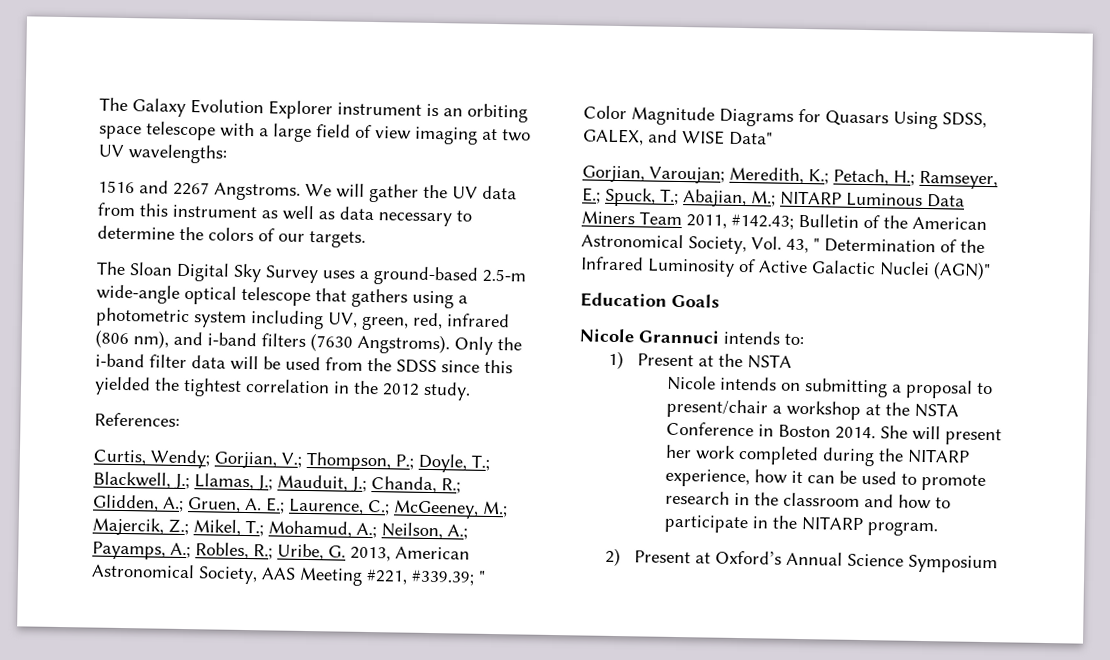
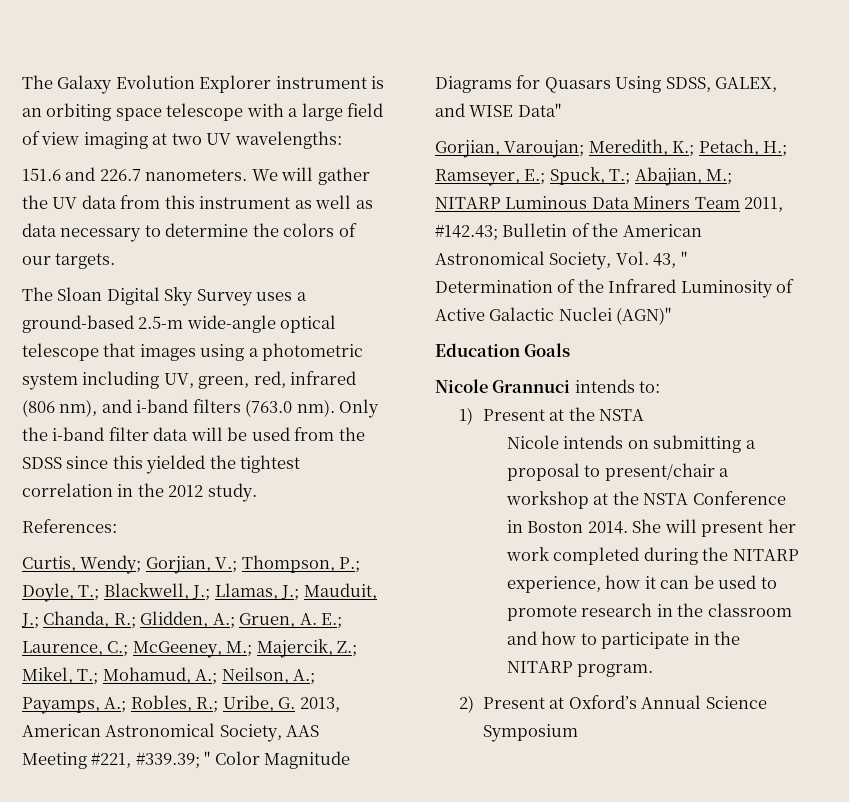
[98,180,301,201] 1516 and 2267 Angstroms. -> [22,167,248,181] 151.6 and 226.7 nanometers.
[351,288,408,308] gathers -> [139,344,196,361] images
[310,333,450,355] (7630 Angstroms). -> [245,399,335,417] (763.0 nm).

